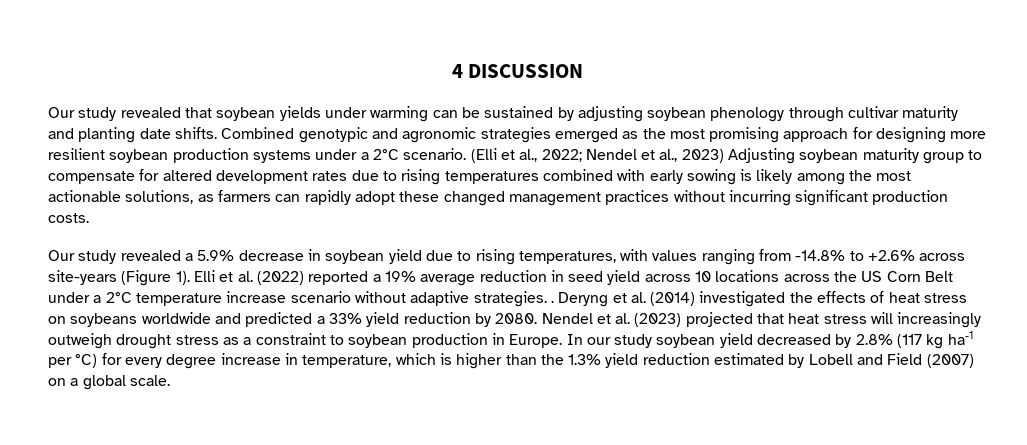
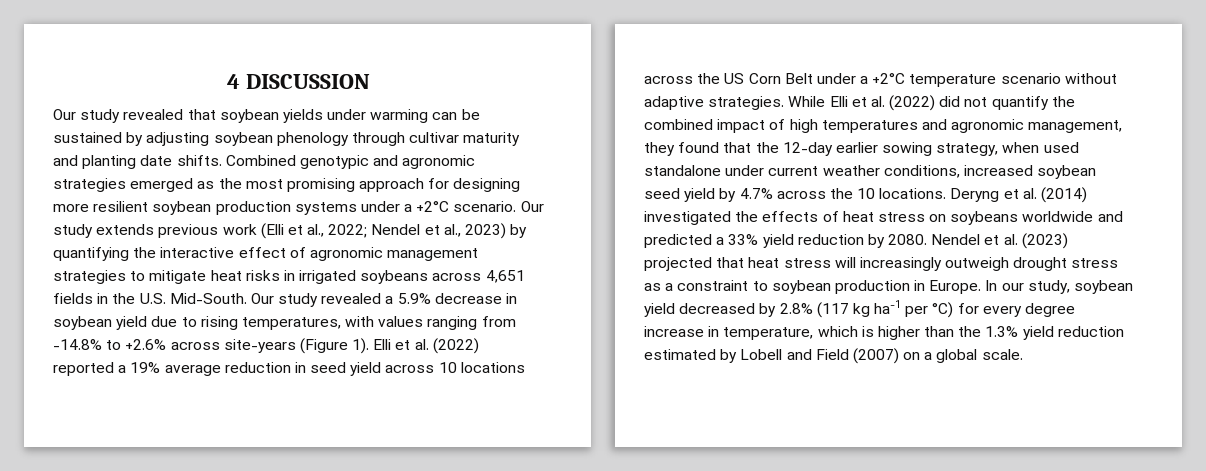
[372,148,467,160] 2°C scenario. -> [416,201,544,212] [53,224,257,238] +2°C scenario. Our study extends previous work
[728,148,983,164] [48,169,912,185] [48,190,949,206] [48,213,89,223] Adjusting soybean maturity group to compensate for altered development rates due to rising temperatures combined with early sowing is likely among the most actionable solutions, as farmers can rapidly adopt these changed management practices without incurring significant production costs. // -> [510,224,528,238] [53,247,479,261] [53,270,525,284] [53,293,247,304] by quantifying the interactive effect of agronomic management strategies to mitigate heat risks in irrigated soybeans across 4,651 fields in the U.S. Mid-South.
[105,291,287,306] 2°C temperature increase -> [872,73,997,87] +2°C temperature
[550,300,554,303] . -> [788,95,1075,111] [644,119,1123,133] [644,142,1079,156] [644,165,1097,179] [644,188,947,202] While Elli et al. (2022) did not quantify the combined impact of high temperatures and agronomic management, they found that the 12-day earlier sowing strategy, when used standalone under current weather conditions, increased soybean seed yield by 4.7% across the 10 locations.
[614,334,653,348] study -> [1027,280,1070,294] study,

